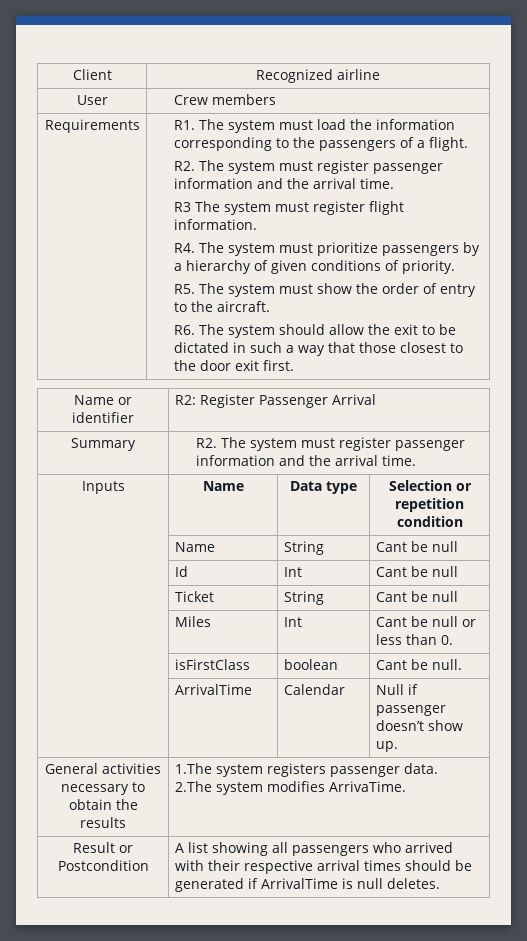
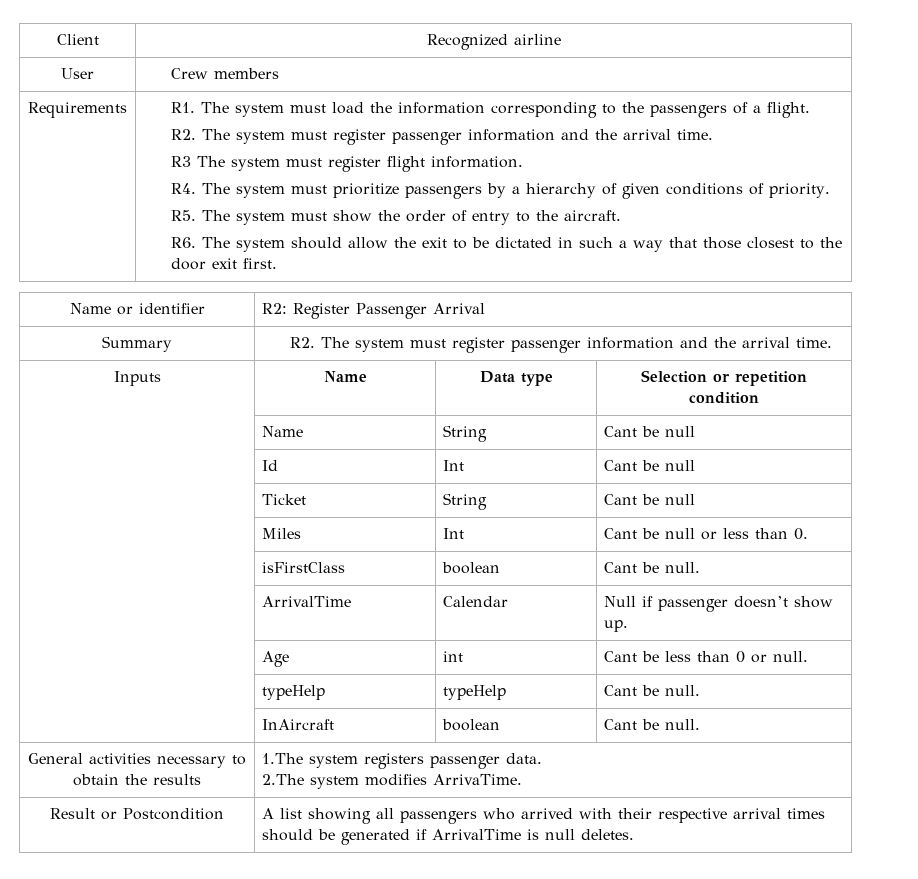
(398, 746) none -> [262,651,290,667] [443,651,464,662] [604,651,809,663] [262,685,326,700] [443,685,507,700] [604,685,701,696] [262,719,335,730] [442,719,501,731] [604,719,701,730] // | Age | int | Cant be less than 0 or null. // | typeHelp | typeHelp | Cant be null. // | InAircraft | boolean | Cant be null.

